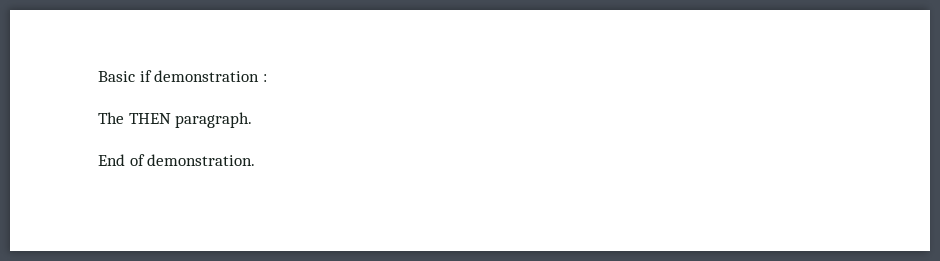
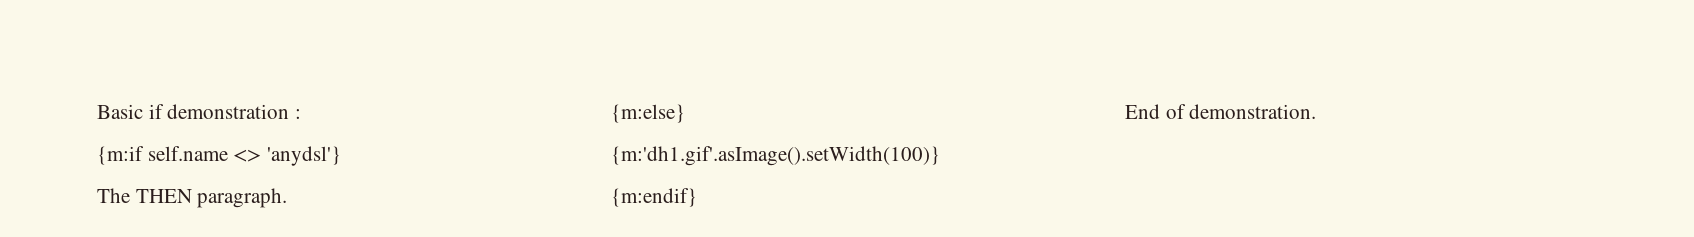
(267, 78) none -> [97,146,342,166] // {m:if self.name <> 'anydsl'}
(253, 120) none -> [611,104,685,123] [611,146,940,166] [611,188,697,207] // {m:else} // {m:'dh1.gif'.asImage().setWidth(100)} // {m:endif}

